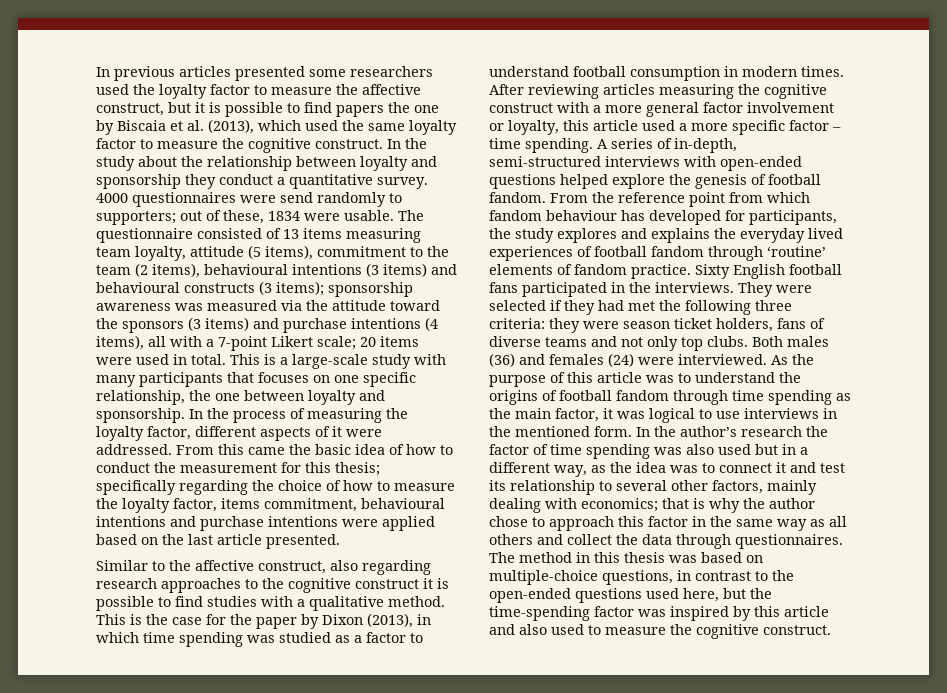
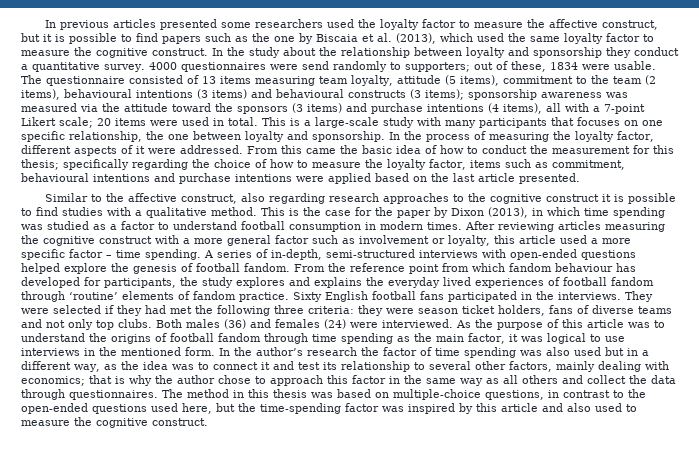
(384, 111) none -> [205,33,248,42] such as
(260, 503) none -> [504,159,548,168] such as
(743, 107) none -> [312,235,355,244] such as

